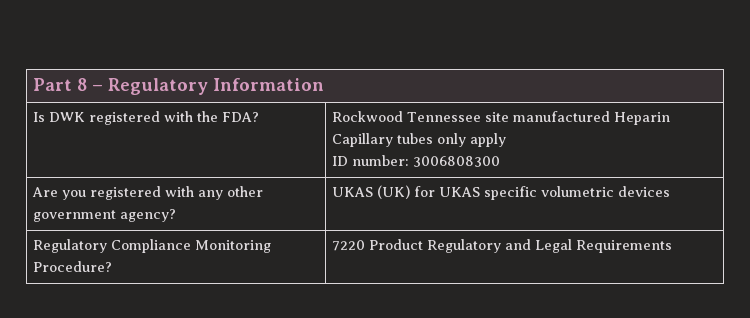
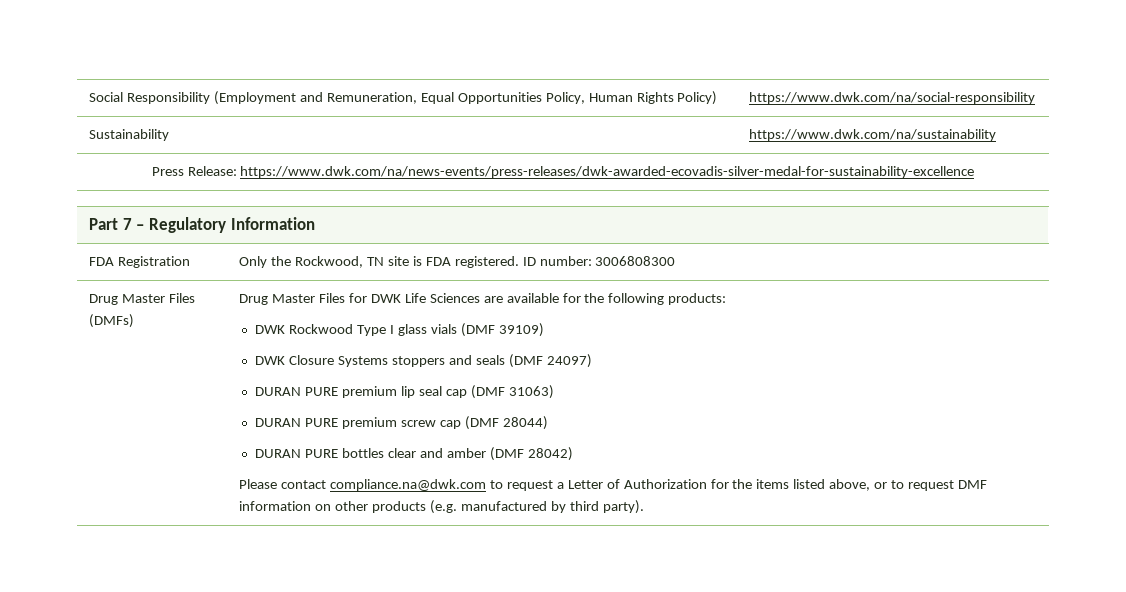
[33,78,325,95] [33,111,260,125] [332,111,671,125] [332,133,507,147] [332,155,501,167] [32,186,264,200] [33,209,177,222] [332,185,671,200] [33,239,272,253] [33,261,113,272] [332,239,673,253] Part 8 – Regulatory Information // Is DWK registered with the FDA? | Rockwood Tennessee site manufactured Heparin Capillary tubes only apply // ID number: 3006808300 // Are you registered with any other government agency? | UKAS (UK) for UKAS specific volumetric devices // Regulatory Compliance Monitoring Procedure? | 7220 Product Regulatory and Legal Requirements -> [89,91,718,105] [749,92,1036,104] [89,129,170,141] [749,129,997,141] [151,166,975,178] [89,217,315,233] [89,256,191,268] [239,256,676,268] [89,293,196,305] [89,314,135,328] [239,293,727,305] [255,323,544,337] [255,354,592,368] [255,385,554,399] [255,416,548,430] [255,447,573,461] [239,479,987,491] [239,500,644,514] Social Responsibility (Employment and Remuneration, Equal Opportunities Policy, Human Rights Policy) | https://www.dwk.com/na/social-responsibility // Sustainability | https://www.dwk.com/na/sustainability // Press Release: https://www.dwk.com/na/news-events/press-releases/dwk-awarded-ecovadis-silver-medal-for-sustainability-excellence // Part 7 – Regulatory Information // FDA Registration | Only the Rockwood, TN site is FDA registered. ID number: 3006808300 // Drug Master Files (DMFs) | Drug Master Files for DWK Life Sciences are available for the following products: // DWK Rockwood Type I glass vials (DMF 39109) // DWK Closure Systems stoppers and seals (DMF 24097) // DURAN PURE premium lip seal cap (DMF 31063) // DURAN PURE premium screw cap (DMF 28044) // DURAN PURE bottles clear and amber (DMF 28042) // Please contact compliance.na@dwk.com to request a Letter of Authorization for the items listed above, or to request DMF information on other products (e.g. manufactured by third party).

